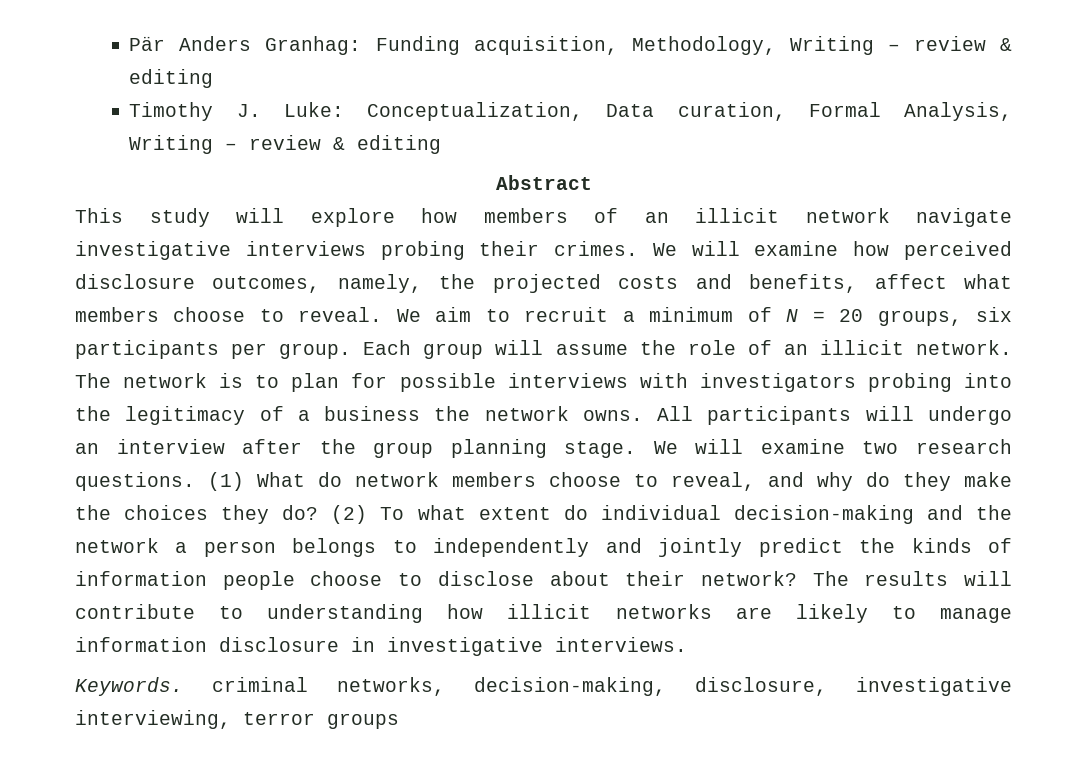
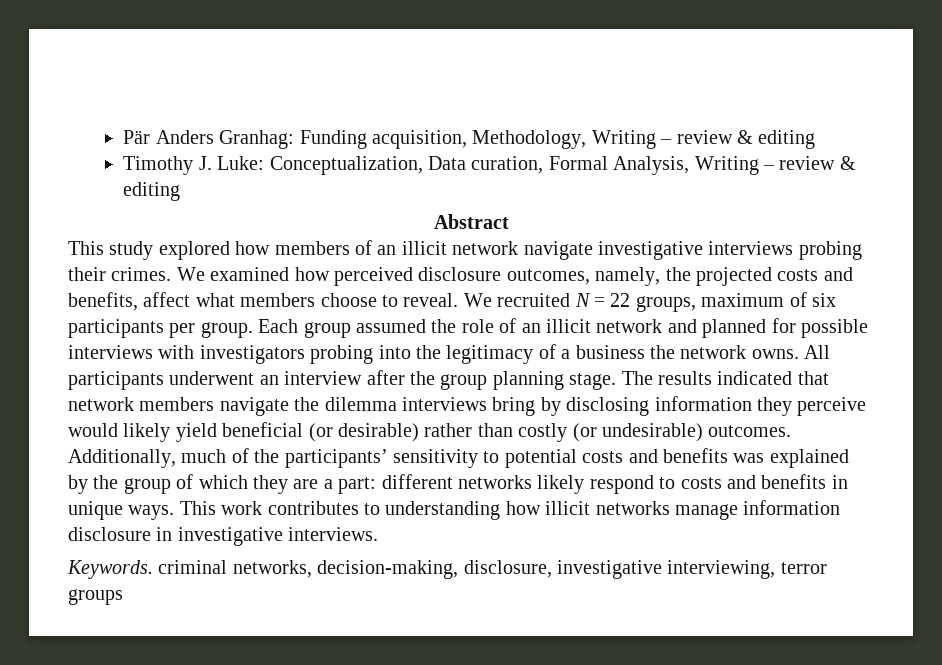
[236,208,395,227] will explore -> [158,241,230,260] explored
[691,241,839,256] will examine -> [210,267,290,281] examined
[435,307,962,326] aim to recruit a minimum of N = 20 groups, -> [497,292,807,312] recruited N = 22 groups, maximum of
[495,340,628,355] will assume -> [356,319,426,333] assumed
[916,340,1013,355] [75,373,340,392] network. The network is to plan -> [596,319,767,338] network and planned
[865,406,1012,425] will undergo -> [169,371,255,385] underwent
[653,439,1012,454] [75,472,1012,491] [75,505,1013,524] [75,538,1013,557] [75,571,1013,590] [75,604,195,619] We will examine two research questions. (1) What do network members choose to reveal, and why do they make the choices they do? (2) To what extent do individual decision-making and the network a person belongs to independently and jointly predict the kinds of information people choose to disclose about their network? The results will contribute -> [621,371,829,385] [68,396,867,416] [68,422,792,442] [68,448,849,468] [68,474,848,494] [68,501,359,520] The results indicated that network members navigate the dilemma interviews bring by disclosing information they perceive would likely yield beneficial (or desirable) rather than costly (or undesirable) outcomes. Additionally, much of the participants’ sensitivity to potential costs and benefits was explained by the group of which they are a part: different networks likely respond to costs and benefits in unique ways. This work contributes
[735,604,916,623] are likely to -> (670, 508) none

